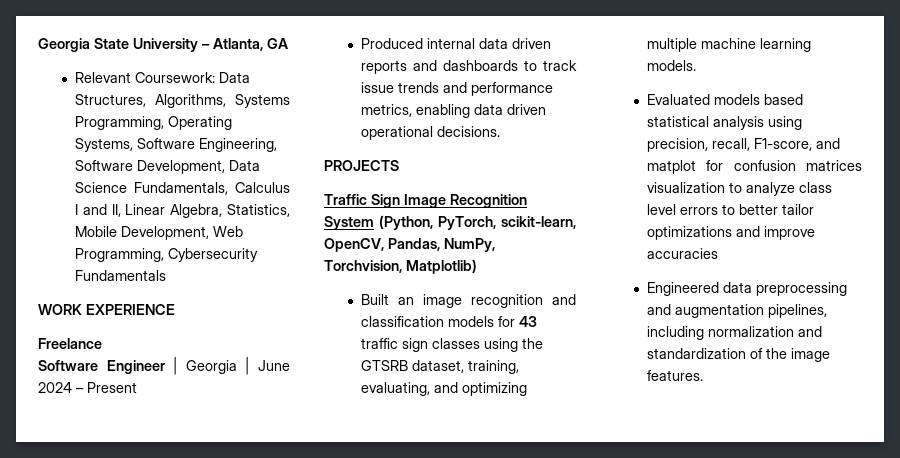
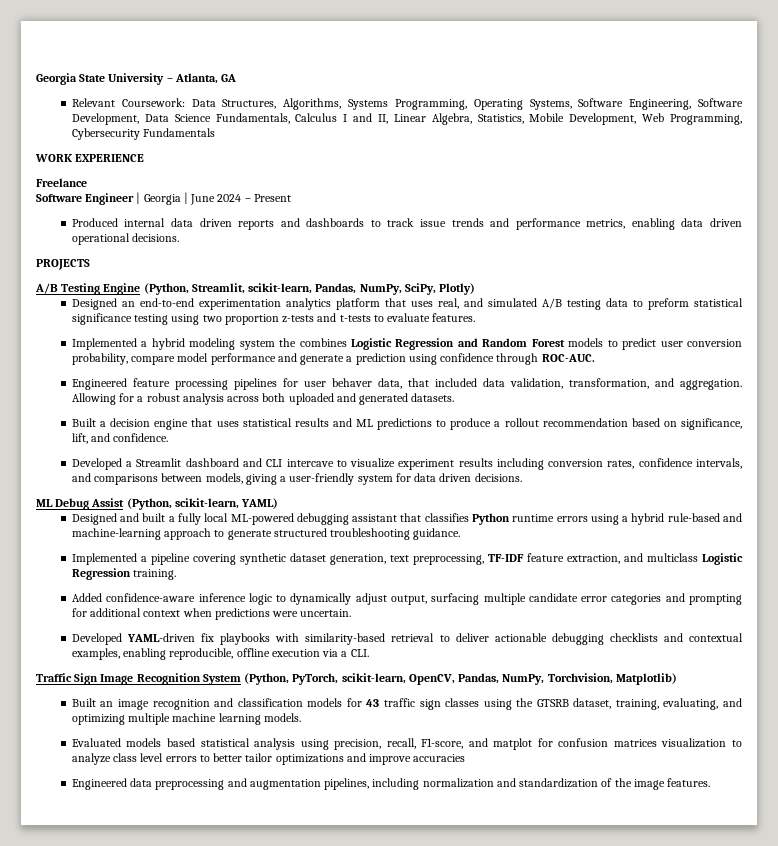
(399, 165) none -> [35,283,476,295] [71,298,743,310] [71,313,476,325] [71,338,742,350] [71,353,595,365] [71,378,743,390] [71,393,455,405] [71,418,743,430] [71,433,169,444] [71,458,743,470] [71,473,522,485] [36,498,279,510] [71,513,743,525] [71,528,461,540] [71,553,744,565] [71,568,177,580] [71,593,742,605] [71,608,352,620] [71,633,744,645] [71,648,369,660] // A/B Testing Engine (Python, Streamlit, scikit-learn, Pandas, NumPy, SciPy, Plotly) // Designed an end-to-end experimentation analytics platform that uses real, and simulated A/B testing data to preform statistical significance testing using two proportion z-tests and t-tests to evaluate features. // Implemented a hybrid modeling system the combines Logistic Regression and Random Forest models to predict user conversion probability, compare model performance and generate a prediction using confidence through ROC-AUC. // Engineered feature processing pipelines for user behaver data, that included data validation, transformation, and aggregation. Allowing for a robust analysis across both uploaded and generated datasets. // Built a decision engine that uses statistical results and ML predictions to produce a rollout recommendation based on significance, lift, and confidence. // Developed a Streamlit dashboard and CLI intercave to visualize experiment results including conversion rates, confidence intervals, and comparisons between models, giving a user-friendly system for data driven decisions. // ML Debug Assist (Python, scikit-learn, YAML) // Designed and built a fully local ML-powered debugging assistant that classifies Python runtime errors using a hybrid rule-based and machine-learning approach to generate structured troubleshooting guidance. // Implemented a pipeline covering synthetic dataset generation, text preprocessing, TF-IDF feature extraction, and multiclass Logistic Regression training. // Added confidence-aware inference logic to dynamically adjust output, surfacing multiple candidate error categories and prompting for additional context when predictions were uncertain. // Developed YAML-driven fix playbooks with similarity-based retrieval to deliver actionable debugging checklists and contextual examples, enabling reproducible, offline execution via a CLI.

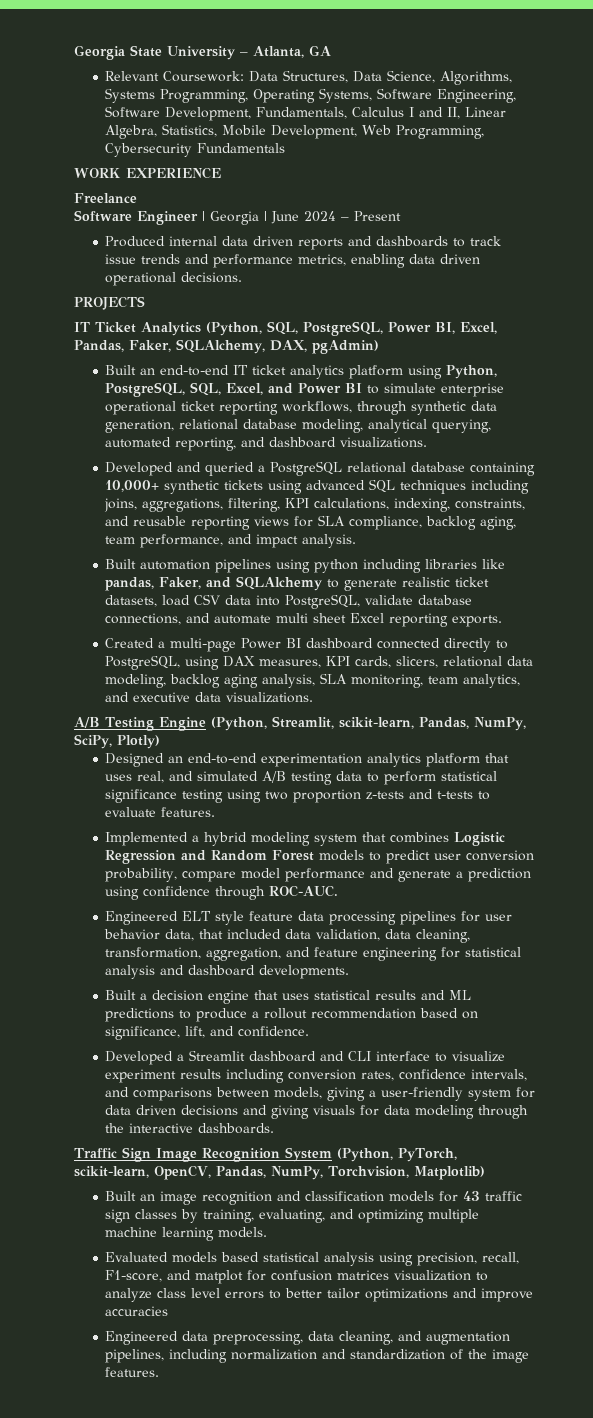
(277, 104) none -> [353,70,436,83] Data Science,
[144,114,211,122] Data Science -> (252, 114) none
(90, 264) none -> [74,321,497,336] [74,339,379,354] [105,365,498,379] [105,382,505,397] [105,401,498,415] [105,419,492,433] [105,437,428,451] [105,461,536,476] [105,479,530,494] [104,498,526,512] [105,515,517,530] [105,534,357,548] [105,559,506,573] [105,576,490,591] [105,594,473,609] [105,613,503,627] [105,638,509,652] [105,655,534,670] [105,673,521,688] [105,692,314,703] // IT Ticket Analytics (Python, SQL, PostgreSQL, Power BI, Excel, Pandas, Faker, SQLAlchemy, DAX, pgAdmin) // Built an end-to-end IT ticket analytics platform using Python, PostgreSQL, SQL, Excel, and Power BI to simulate enterprise operational ticket reporting workflows, through synthetic data generation, relational database modeling, analytical querying, automated reporting, and dashboard visualizations. // Developed and queried a PostgreSQL relational database containing 10,000+ synthetic tickets using advanced SQL techniques including joins, aggregations, filtering, KPI calculations, indexing, constraints, and reusable reporting views for SLA compliance, backlog aging, team performance, and impact analysis. // Built automation pipelines using python including libraries like pandas, Faker, and SQLAlchemy to generate realistic ticket datasets, load CSV data into PostgreSQL, validate database connections, and automate multi sheet Excel reporting exports. // Created a multi-page Power BI dashboard connected directly to PostgreSQL, using DAX measures, KPI cards, slicers, relational data modeling, backlog aging analysis, SLA monitoring, team analytics, and executive data visualizations.
[647,298,689,310] preform -> [384,771,437,785] perform
[279,338,297,347] the -> [362,832,387,842] that
[132,378,170,387] feature -> [182,911,325,925] ELT style feature data
[331,378,372,387] behaver -> [104,929,161,940] behavior
[568,378,743,390] [71,393,455,405] transformation, and aggregation. Allowing for a robust analysis across both uploaded and generated datasets. -> [385,929,471,943] [105,947,522,961] [105,965,350,979] data cleaning, transformation, aggregation, and feature engineering for statistical analysis and dashboard developments.
[286,459,334,467] intercave -> [376,1051,431,1061] interface
[474,473,522,482] [36,498,279,510] [71,513,743,525] [71,528,461,540] [71,553,744,565] [71,568,177,580] [71,593,742,605] [71,608,352,620] [71,633,744,645] [71,648,369,660] decisions. // ML Debug Assist (Python, scikit-learn, YAML) // Designed and built a fully local ML-powered debugging assistant that classifies Python runtime errors using a hybrid rule-based and machine-learning approach to generate structured troubleshooting guidance. // Implemented a pipeline covering synthetic dataset generation, text preprocessing, TF-IDF feature extraction, and multiclass Logistic Regression training. // Added confidence-aware inference logic to dynamically adjust output, surfacing multiple candidate error categories and prompting for additional context when predictions were uncertain. // Developed YAML-driven fix playbooks with similarity-based retrieval to deliver actionable debugging checklists and contextual examples, enabling reproducible, offline execution via a CLI. -> [181,1105,529,1119] [105,1123,275,1134] decisions and giving visuals for data modeling through the interactive dashboards.
[483,698,612,710] using the GTSRB dataset, -> [181,1209,199,1223] by
[155,779,225,790] preprocessing -> [213,1331,394,1345] preprocessing, data cleaning,

